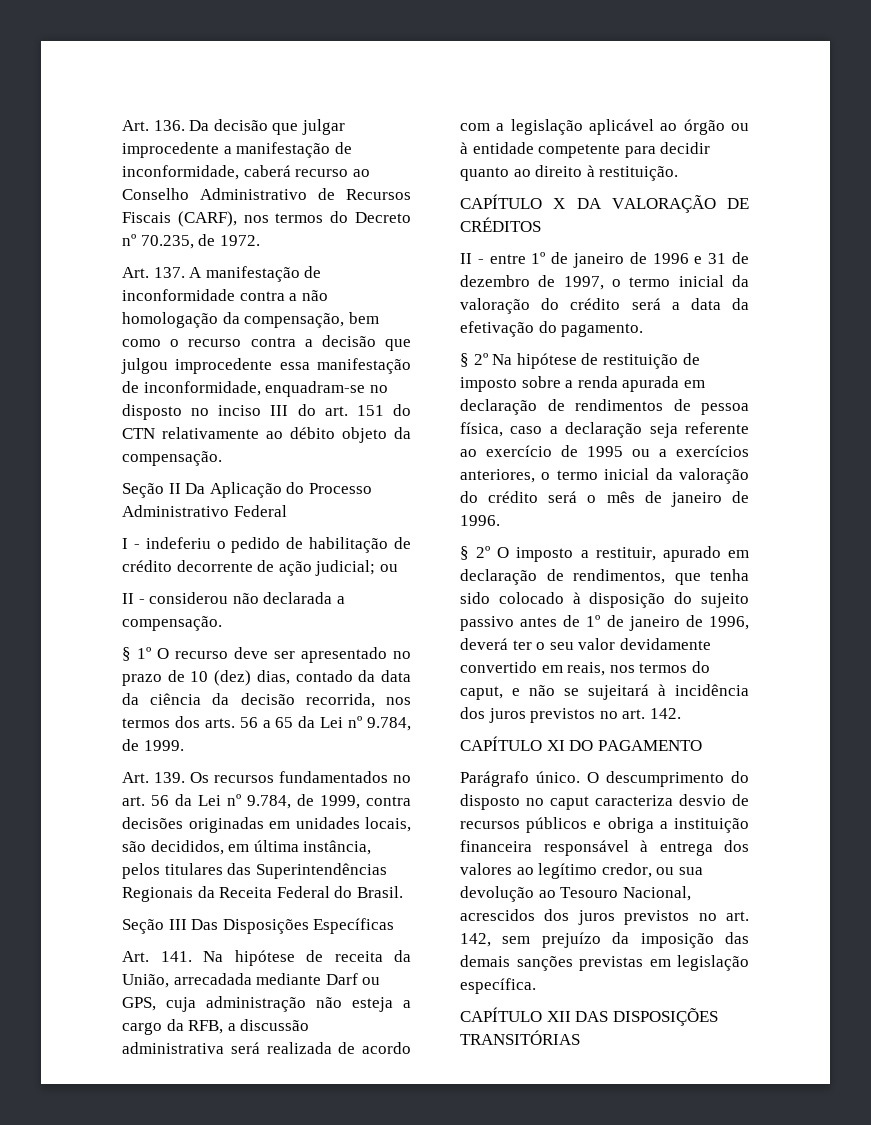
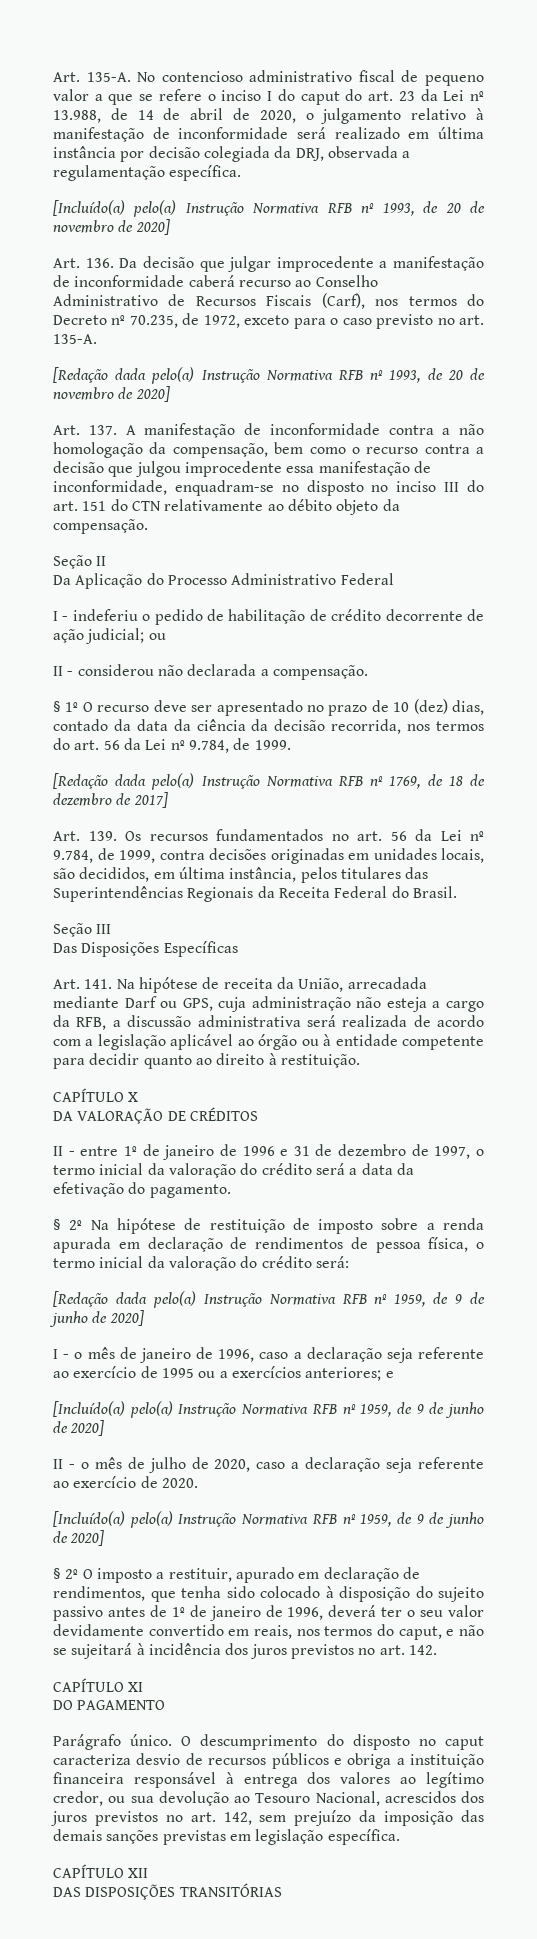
[122,120,149,131] Art. -> [53,70,484,86] [53,89,484,105] [53,108,485,124] [53,127,485,142] [53,146,411,162] [53,165,242,181] [53,200,486,217] [53,219,170,235] [53,258,80,268] Art. 135-A. No contencioso administrativo fiscal de pequeno valor a que se refere o inciso I do caput do art. 23 da Lei nº 13.988, de 14 de abril de 2020, o julgamento relativo à manifestação de inconformidade será realizado em última instância por decisão colegiada da DRJ, observada a regulamentação específica. // [Incluído(a) pelo(a) Instrução Normativa RFB nº 1993, de 20 de novembro de 2020] // Art.
[122,165,239,180] inconformidade, -> [74,275,185,287] inconformidade
[177,211,237,227] (CARF), -> [321,293,365,309] (Carf),
[219,235,260,246] 1972. -> [203,314,484,329] [53,334,97,344] [53,367,485,384] [53,386,170,402] 1972, exceto para o caso previsto no art. 135-A. // [Redação dada pelo(a) Instrução Normativa RFB nº 1993, de 20 de novembro de 2020]
(181, 488) none -> (107, 561) //
[174,716,294,728] dos arts. 56 a 65 -> [53,738,120,750] do art. 56
(184, 745) none -> [53,773,485,790] [53,792,168,808] // [Redação dada pelo(a) Instrução Normativa RFB nº 1769, de 18 de dezembro de 2017]
(187, 924) none -> (112, 929) //
(566, 203) none -> (139, 1097) //
(503, 429) none -> [476,1242,484,1249] [53,1256,349,1271] [53,1291,485,1308] [49,1310,144,1327] [53,1347,255,1363] o termo inicial da valoração do crédito será: // [Redação dada pelo(a) Instrução Normativa RFB nº 1959, de 9 de junho de 2020] // I - o mês de janeiro de 1996,
[460,468,749,484] [460,491,749,507] [460,515,500,526] anteriores, o termo inicial da valoração do crédito será o mês de janeiro de 1996. -> [305,1367,394,1381] [53,1401,484,1418] [53,1420,105,1436] [53,1457,484,1473] [53,1476,198,1488] [53,1511,484,1528] [53,1530,105,1546] anteriores; e // [Incluído(a) pelo(a) Instrução Normativa RFB nº 1959, de 9 de junho de 2020] // II - o mês de julho de 2020, caso a declaração seja referente ao exercício de 2020. // [Incluído(a) pelo(a) Instrução Normativa RFB nº 1959, de 9 de junho de 2020]
(565, 745) none -> (144, 1687) //
(571, 1016) none -> (149, 1873) //

